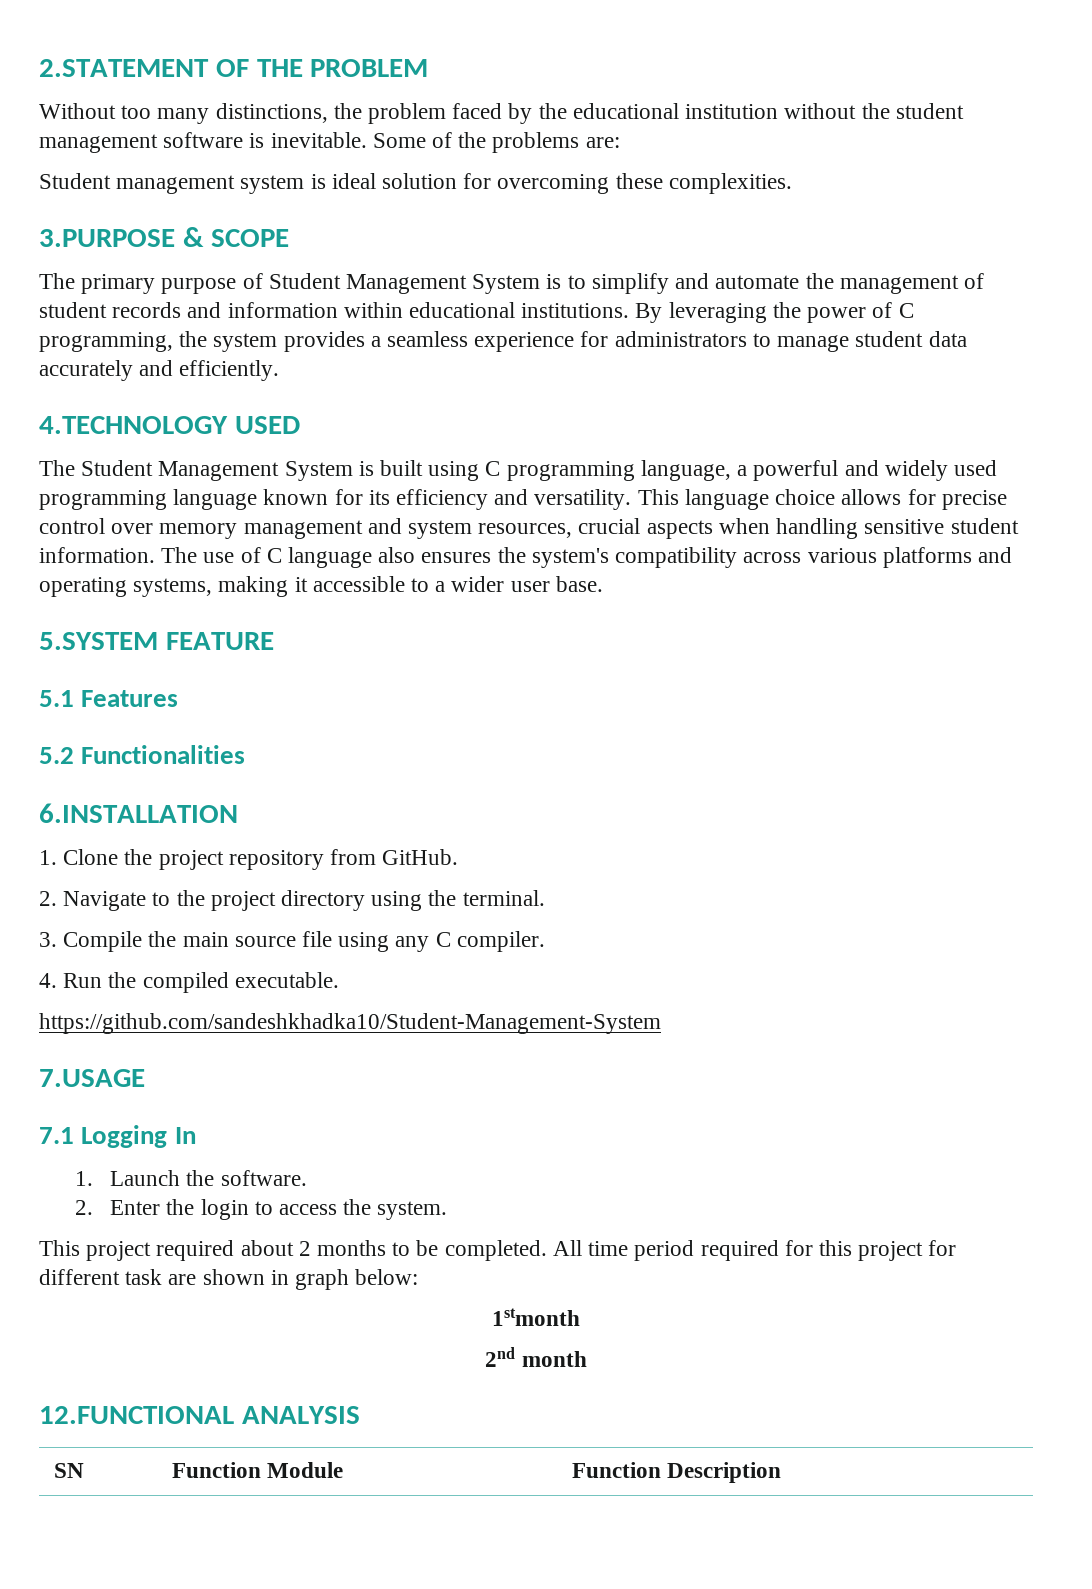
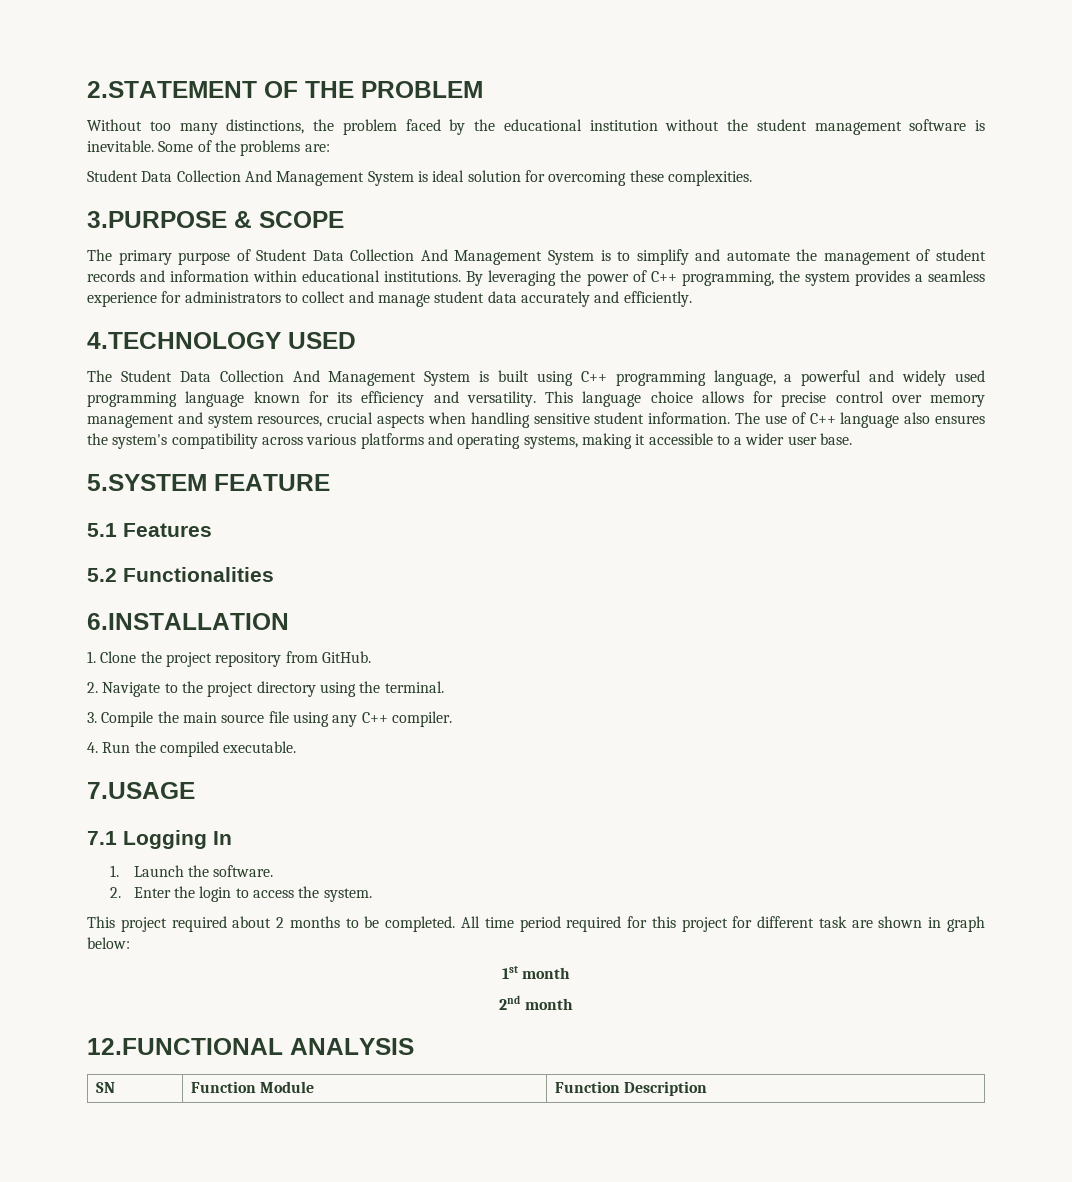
[116,175,305,194] management system -> [141,170,414,186] Data Collection And Management System
(341, 281) none -> [312,249,448,261] Data Collection And
[898,303,914,318] C -> [650,271,677,282] C++
(771, 340) none -> [302,291,374,303] collect and
(154, 468) none -> [179,370,320,382] Data Collection And
[485,461,501,476] C -> [580,371,607,382] C++
[266,548,282,563] C -> [809,413,836,424] C++
[435,932,451,947] C -> [361,712,388,723] C++
[39,1013,661,1034] // https://github.com/sandeshkhadka10/Student-Management-System -> (297, 747) none
[492,1308,580,1326] 1stmonth -> [501,966,571,979] 1st month

